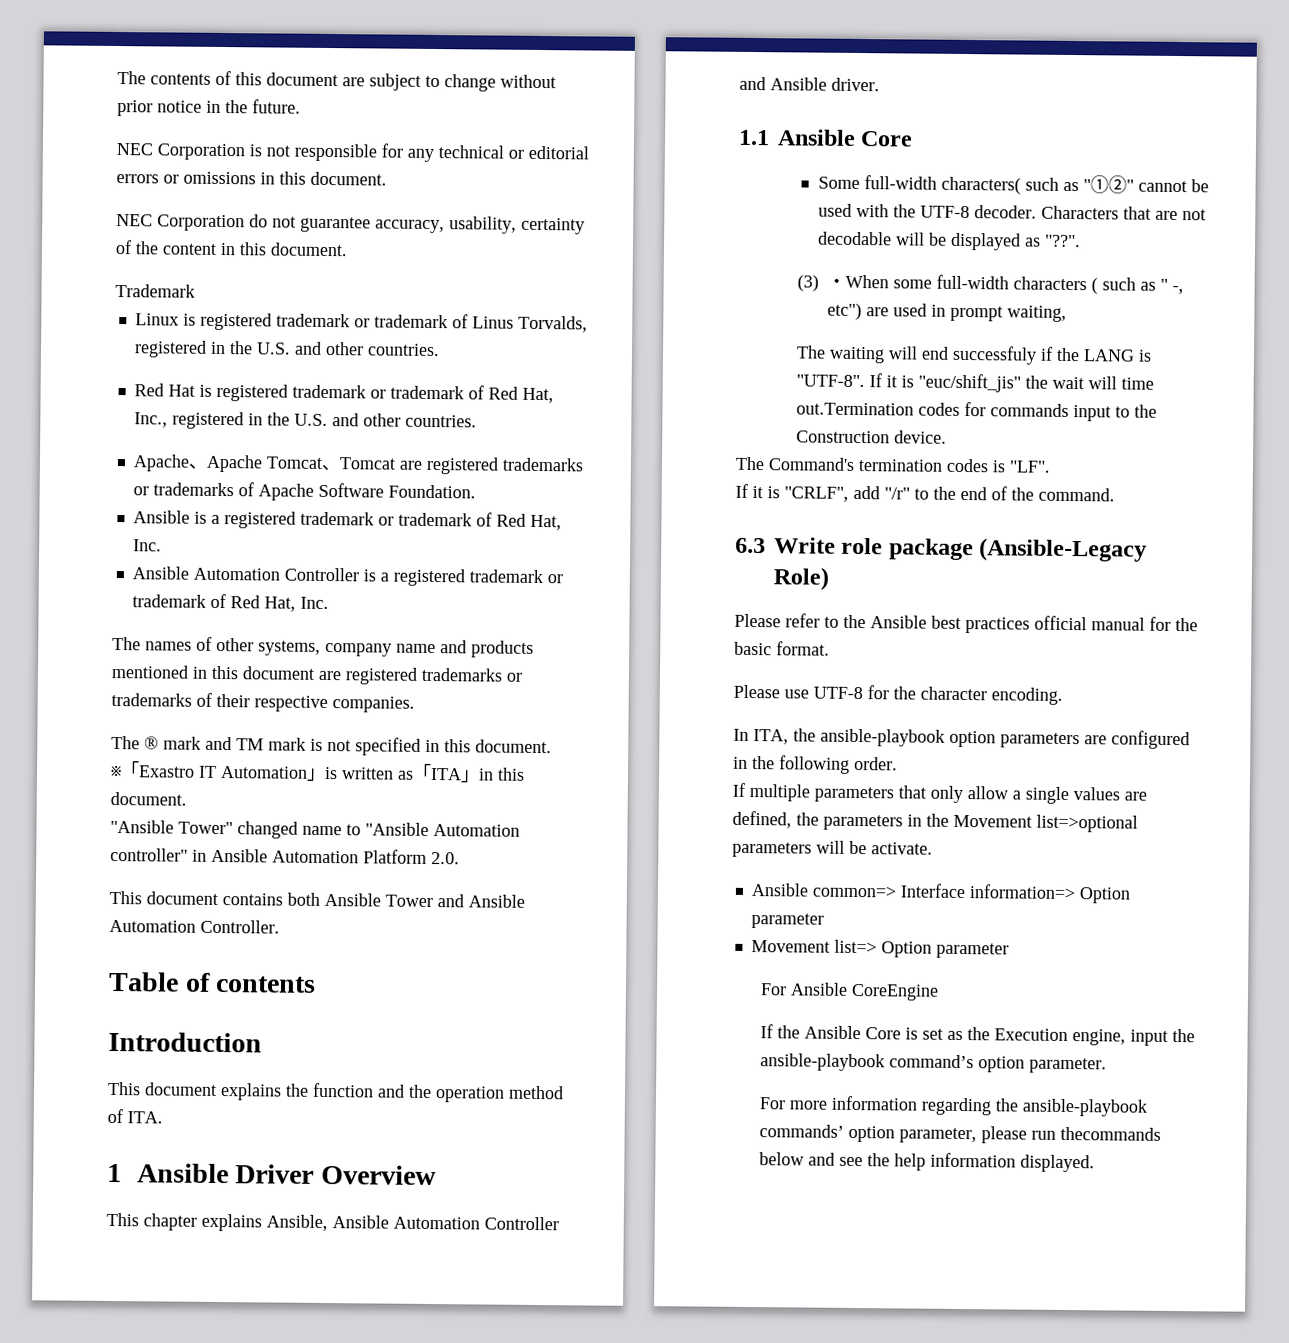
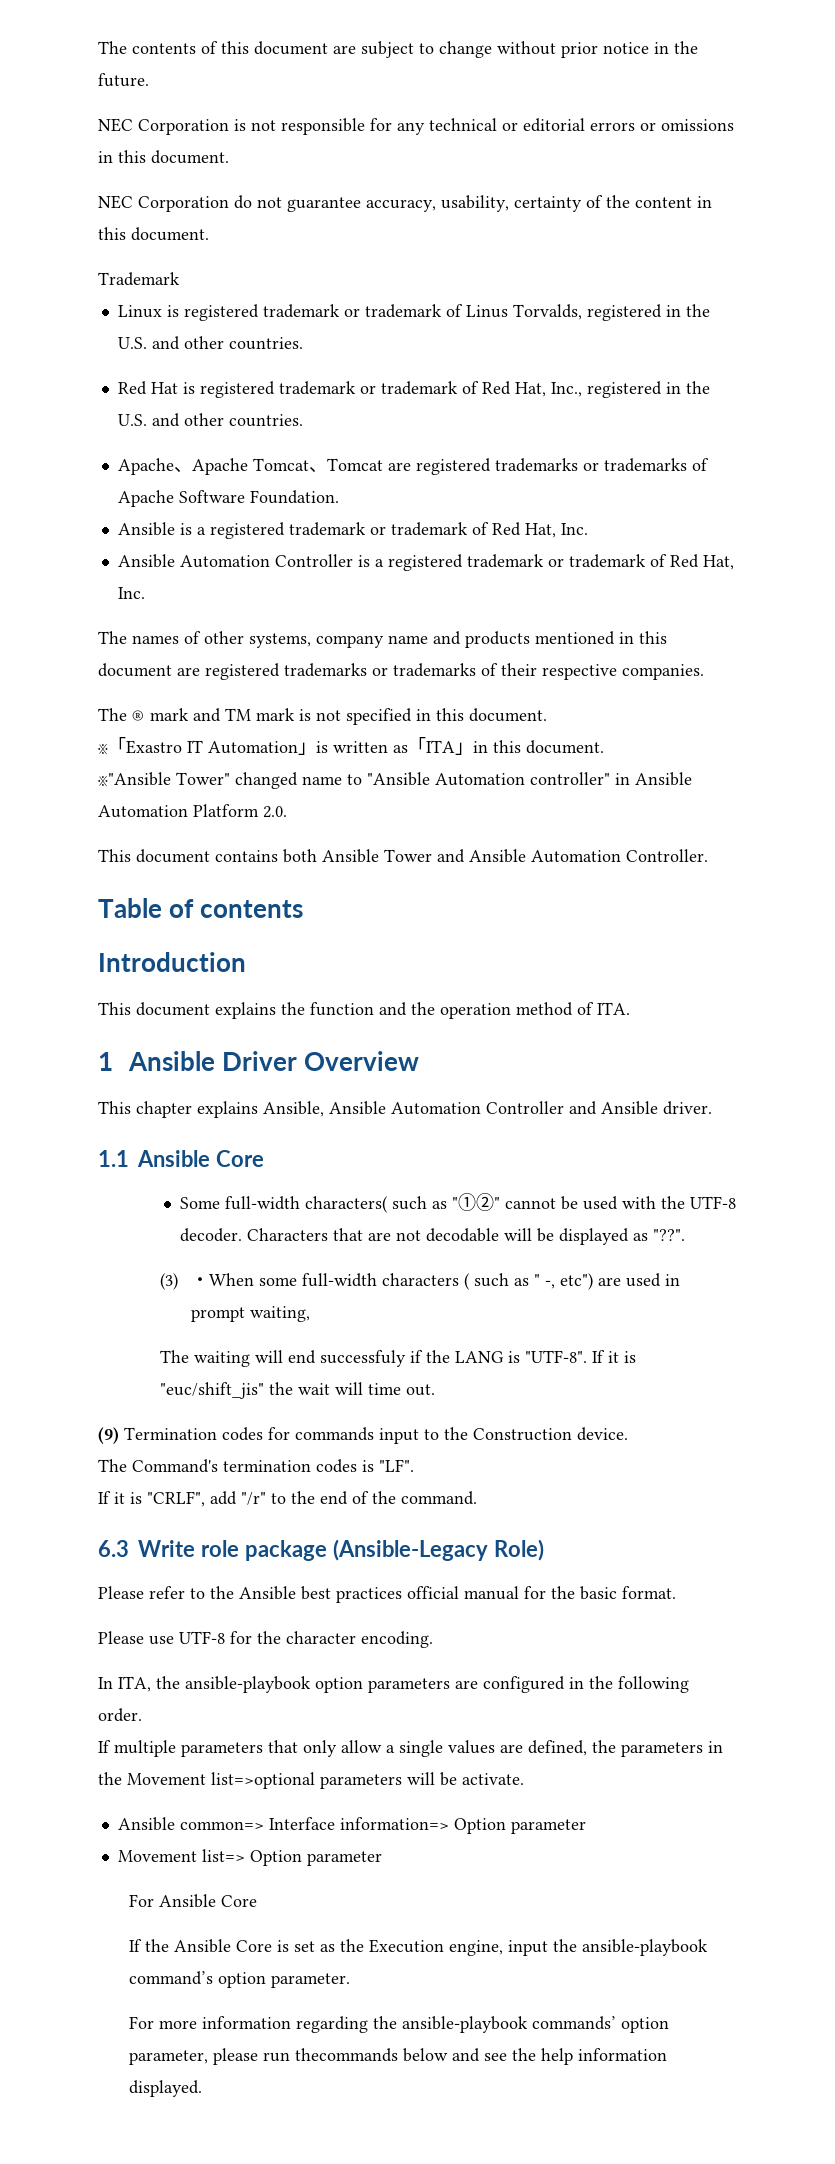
[110,819,174,834] "Ansible -> [98,772,171,787] ※"Ansible
[795,402,914,416] out.Termination -> [406,1384,436,1396] [98,1427,217,1444] out. // (9) Termination
[850,983,939,1001] CoreEngine -> [221,1895,258,1907] Core

